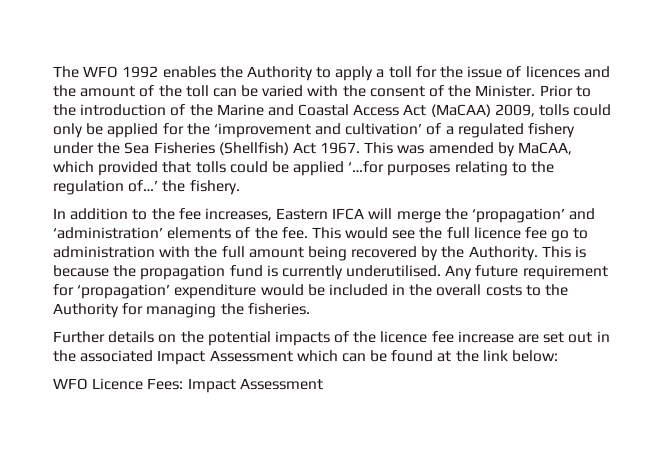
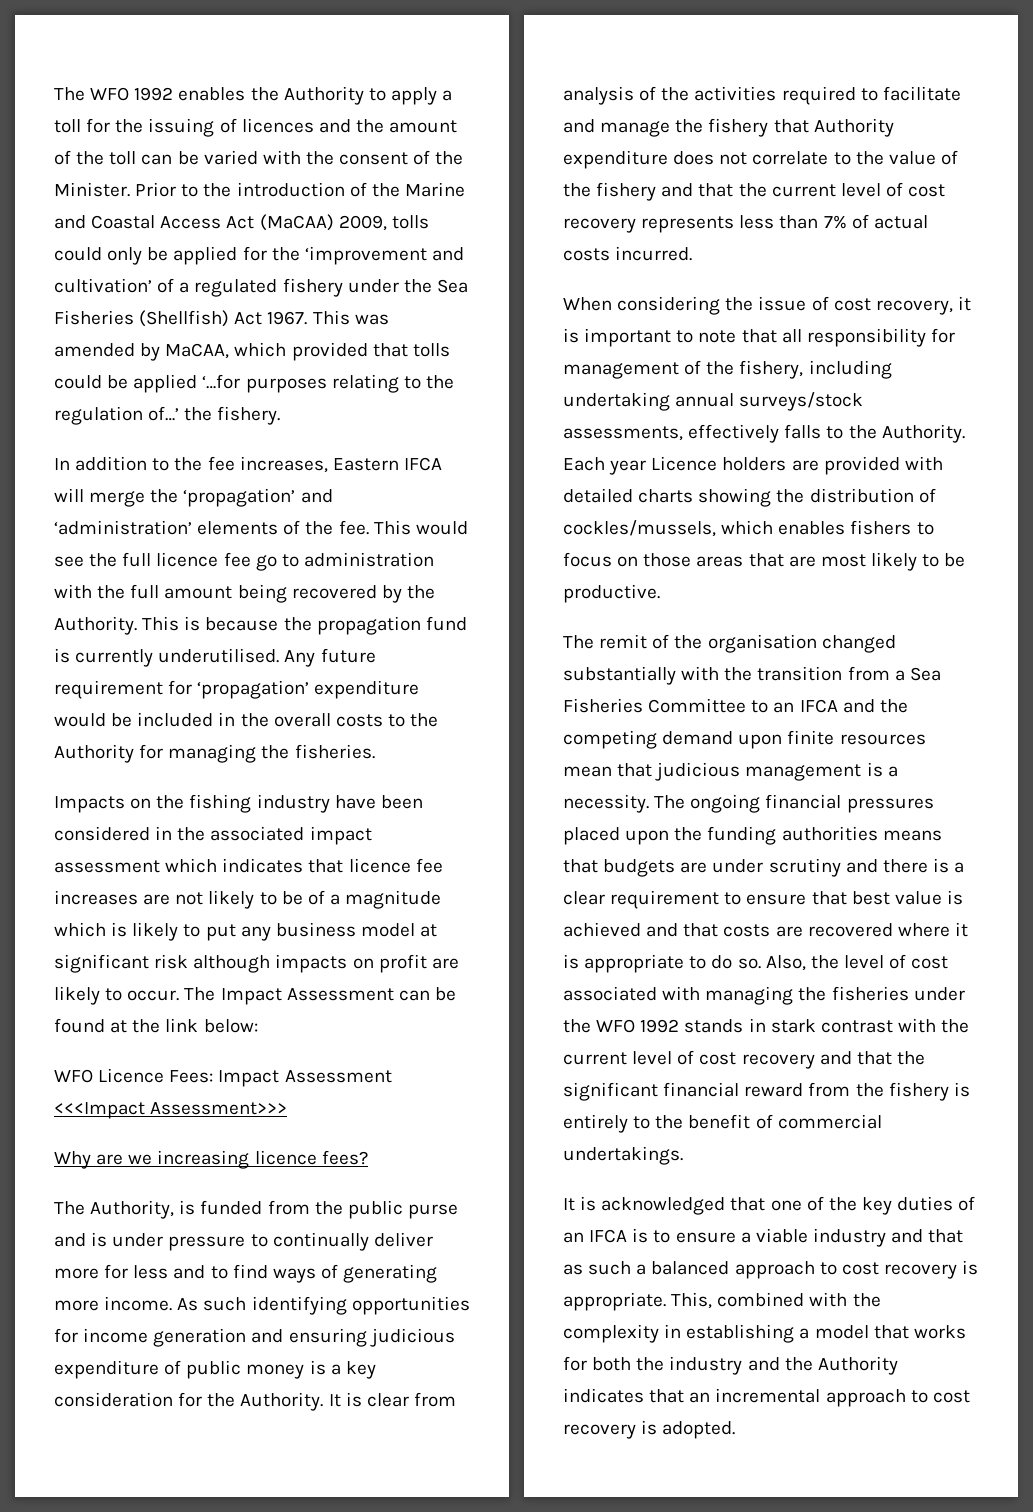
[467,66,503,78] issue -> [148,118,215,137] issuing
[53,331,610,346] [53,350,338,365] Further details on the potential impacts of the licence fee increase are set out in the associated Impact Assessment which -> [54,794,423,813] [54,826,372,845] [54,858,443,873] [54,890,442,909] [54,922,438,941] [54,954,459,973] [54,986,394,1005] Impacts on the fishing industry have been considered in the associated impact assessment which indicates that licence fee increases are not likely to be of a magnitude which is likely to put any business model at significant risk although impacts on profit are likely to occur. The Impact Assessment
(323, 384) none -> [54,1102,288,1119] [54,1150,368,1169] [54,1200,458,1219] [54,1232,433,1251] [54,1264,438,1283] [54,1296,470,1315] [54,1328,455,1347] [54,1360,376,1379] [54,1392,456,1411] [563,86,961,105] [563,118,894,137] [563,150,958,169] [563,182,946,201] [563,214,928,233] [563,246,693,261] [563,296,971,315] [563,328,955,347] [563,360,892,379] [563,392,864,411] [563,424,965,443] [563,456,943,475] [563,488,936,507] [563,520,934,537] [563,552,966,571] [563,584,660,603] [563,634,896,653] [563,666,941,685] [563,698,908,713] [563,730,926,749] [563,762,898,781] [563,794,934,813] [563,826,942,845] [563,858,965,877] [563,890,963,909] [563,922,968,937] [563,954,949,973] [563,986,965,1005] [563,1018,970,1033] [563,1050,925,1069] [563,1082,970,1101] [563,1114,882,1133] [563,1146,683,1165] [563,1196,976,1215] [563,1228,964,1247] [563,1260,979,1279] [563,1292,881,1311] [563,1324,966,1343] [563,1356,898,1375] [563,1388,970,1407] [563,1420,736,1439] <<<Impact Assessment>>> // Why are we increasing licence fees? // The Authority, is funded from the public purse and is under pressure to continually deliver more for less and to find ways of generating more income. As such identifying opportunities for income generation and ensuring judicious expenditure of public money is a key consideration for the Authority. It is clear from analysis of the activities required to facilitate and manage the fishery that Authority expenditure does not correlate to the value of the fishery and that the current level of cost recovery represents less than 7% of actual costs incurred. // When considering the issue of cost recovery, it is important to note that all responsibility for management of the fishery, including undertaking annual surveys/stock assessments, effectively falls to the Authority. Each year Licence holders are provided with detailed charts showing the distribution of cockles/mussels, which enables fishers to focus on those areas that are most likely to be productive. // The remit of the organisation changed substantially with the transition from a Sea Fisheries Committee to an IFCA and the competing demand upon finite resources mean that judicious management is a necessity. The ongoing financial pressures placed upon the funding authorities means that budgets are under scrutiny and there is a clear requirement to ensure that best value is achieved and that costs are recovered where it is appropriate to do so. Also, the level of cost associated with managing the fisheries under the WFO 1992 stands in stark contrast with the current level of cost recovery and that the significant financial reward from the fishery is entirely to the benefit of commercial undertakings. // It is acknowledged that one of the key duties of an IFCA is to ensure a viable industry and that as such a balanced approach to cost recovery is appropriate. This, combined with the complexity in establishing a model that works for both the industry and the Authority indicates that an incremental approach to cost recovery is adopted.

